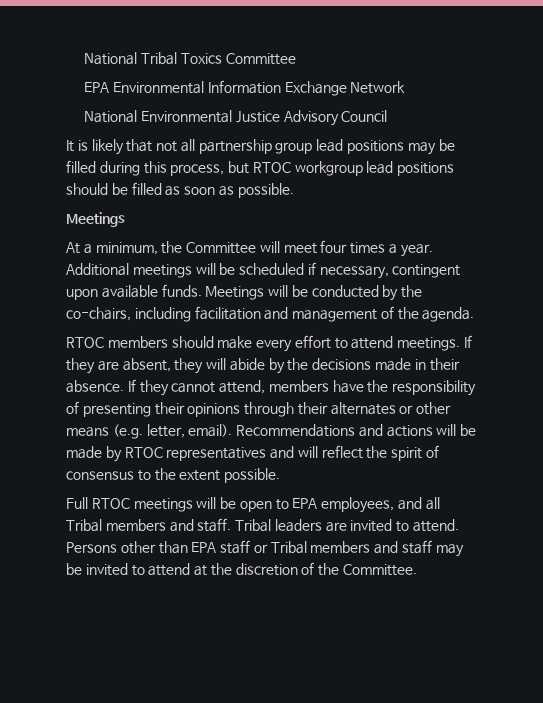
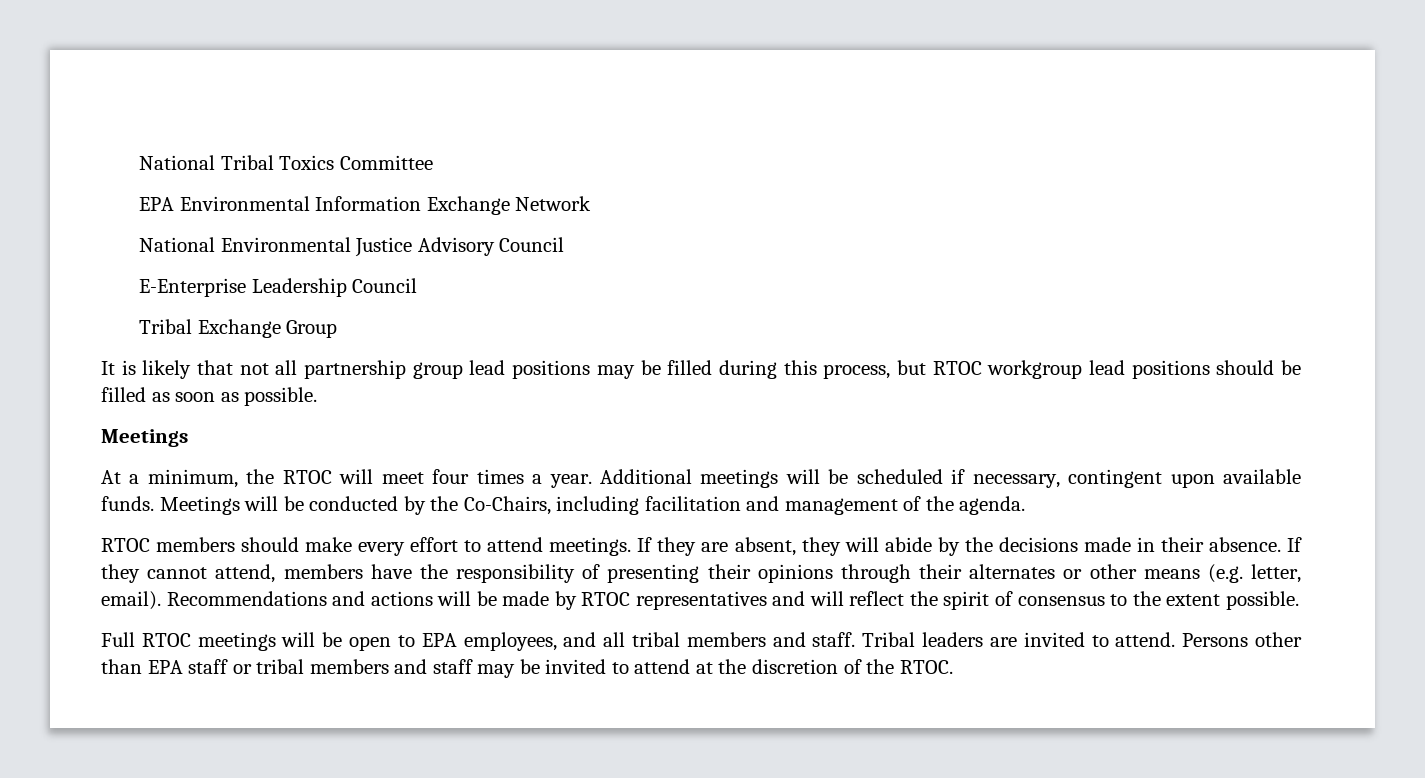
(388, 116) none -> [139,278,418,297] [139,319,338,338] // E-Enterprise Leadership Council // Tribal Exchange Group
[186,242,257,254] Committee -> [282,470,332,484] RTOC
[66,307,131,321] co-chairs, -> [463,496,551,515] Co-Chairs,
[66,519,102,532] Tribal -> [632,632,680,647] tribal
[270,541,307,554] Tribal -> [256,659,305,674] tribal
[343,564,418,576] Committee. -> [899,660,953,674] RTOC.

